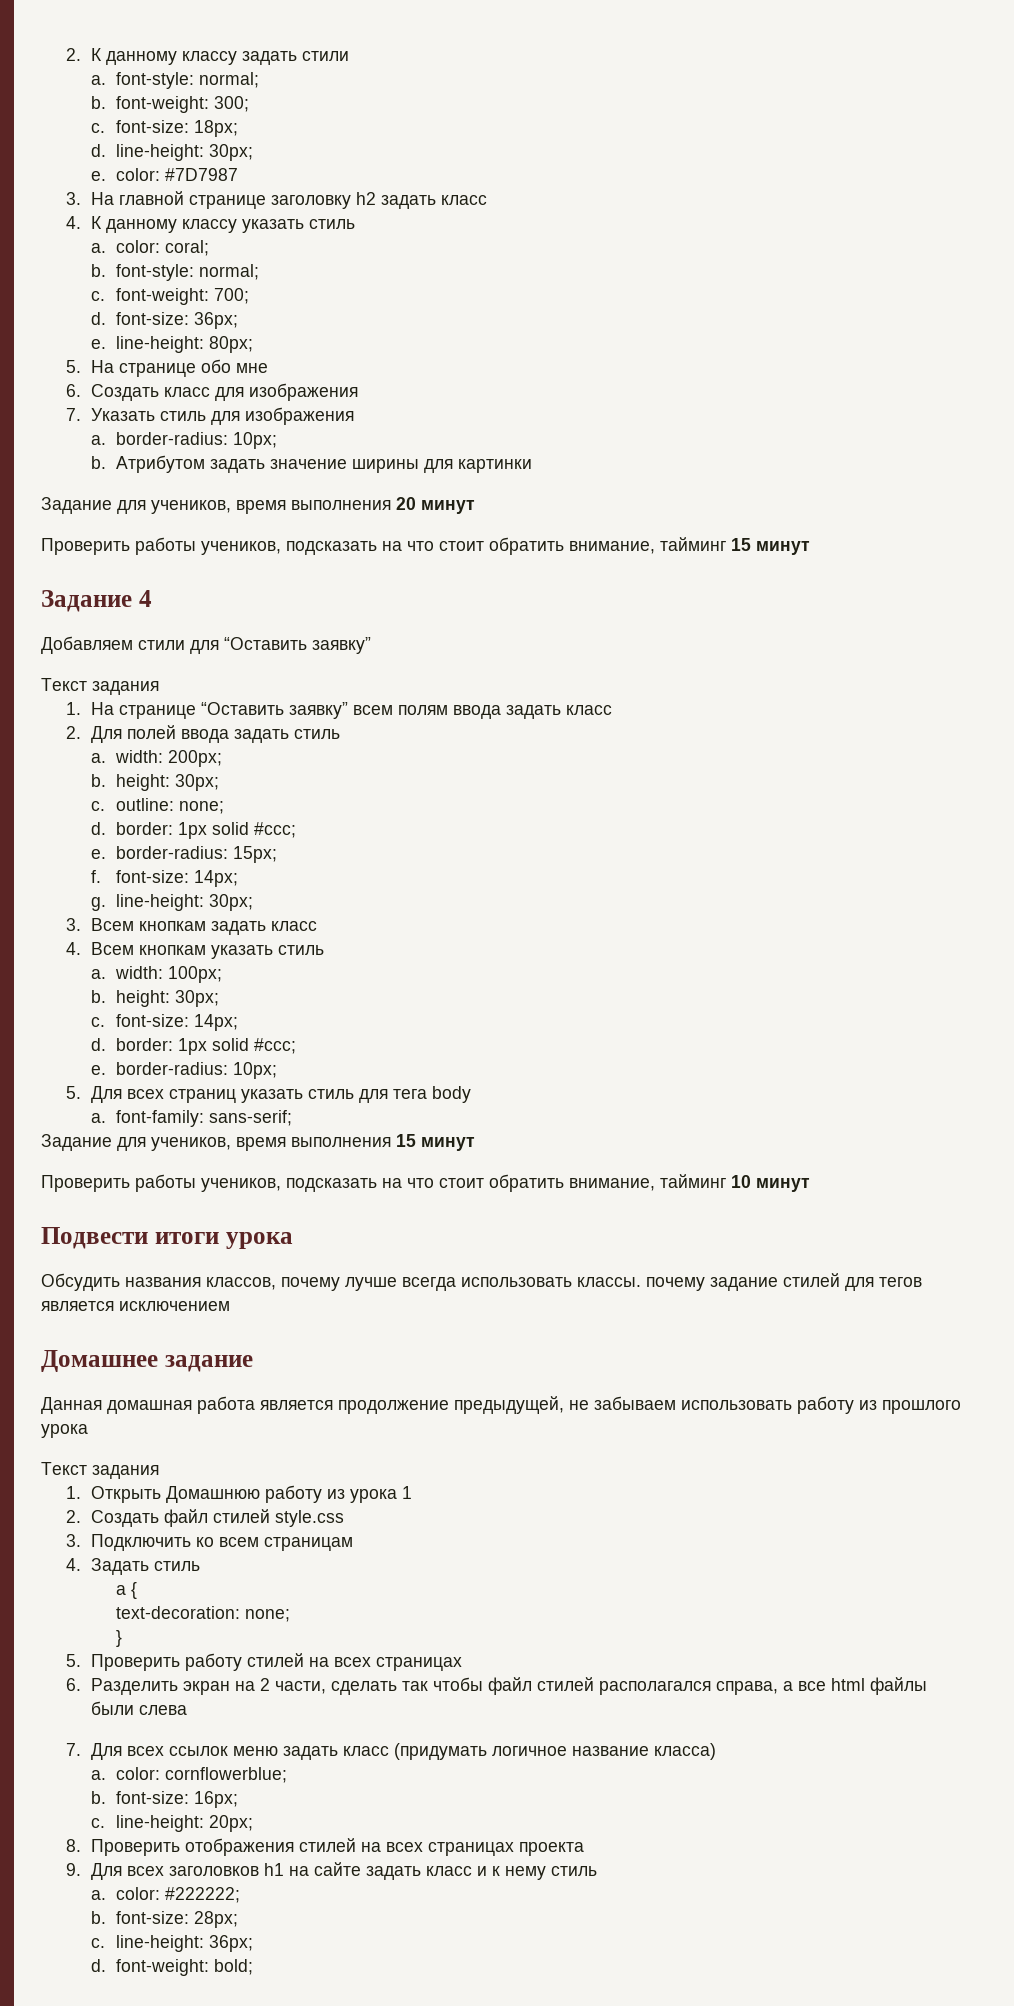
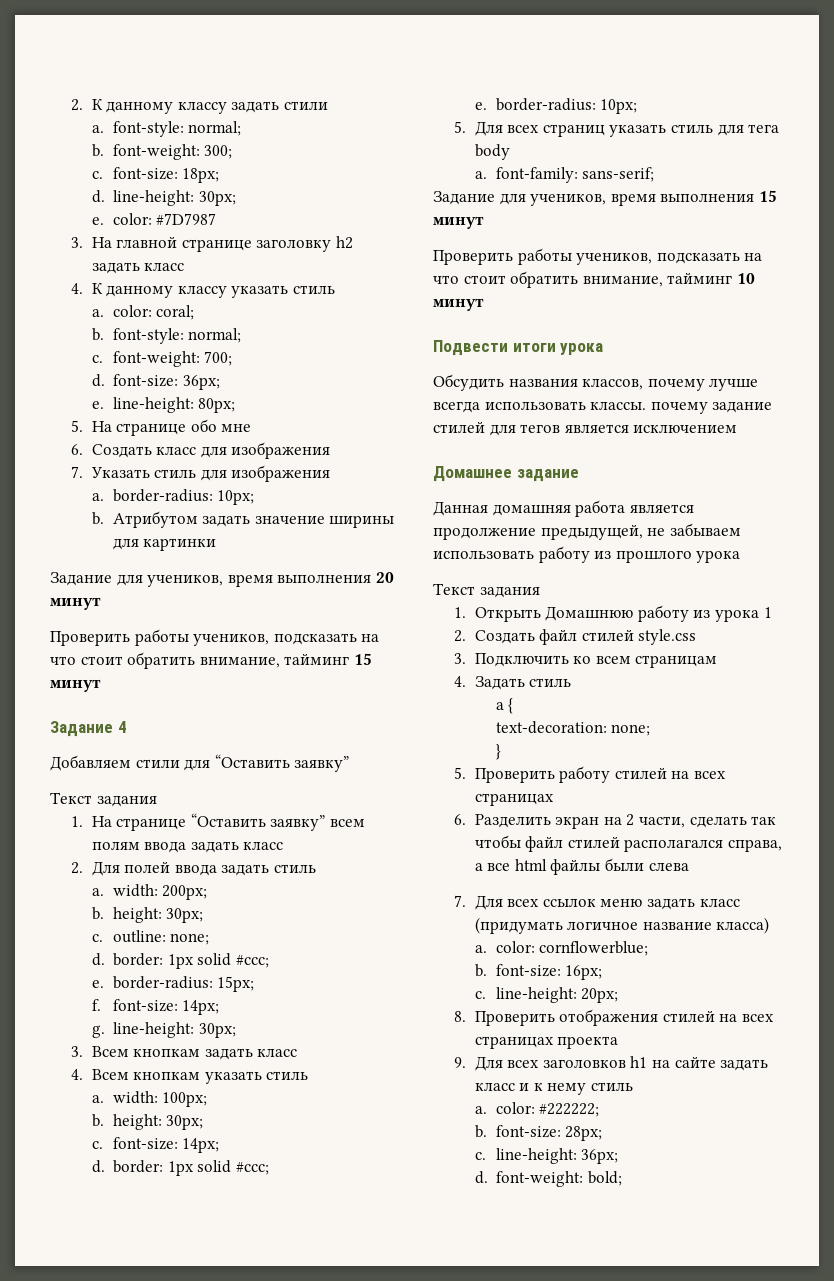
[107,1400,192,1414] домашная -> [492,504,571,516] домашняя

